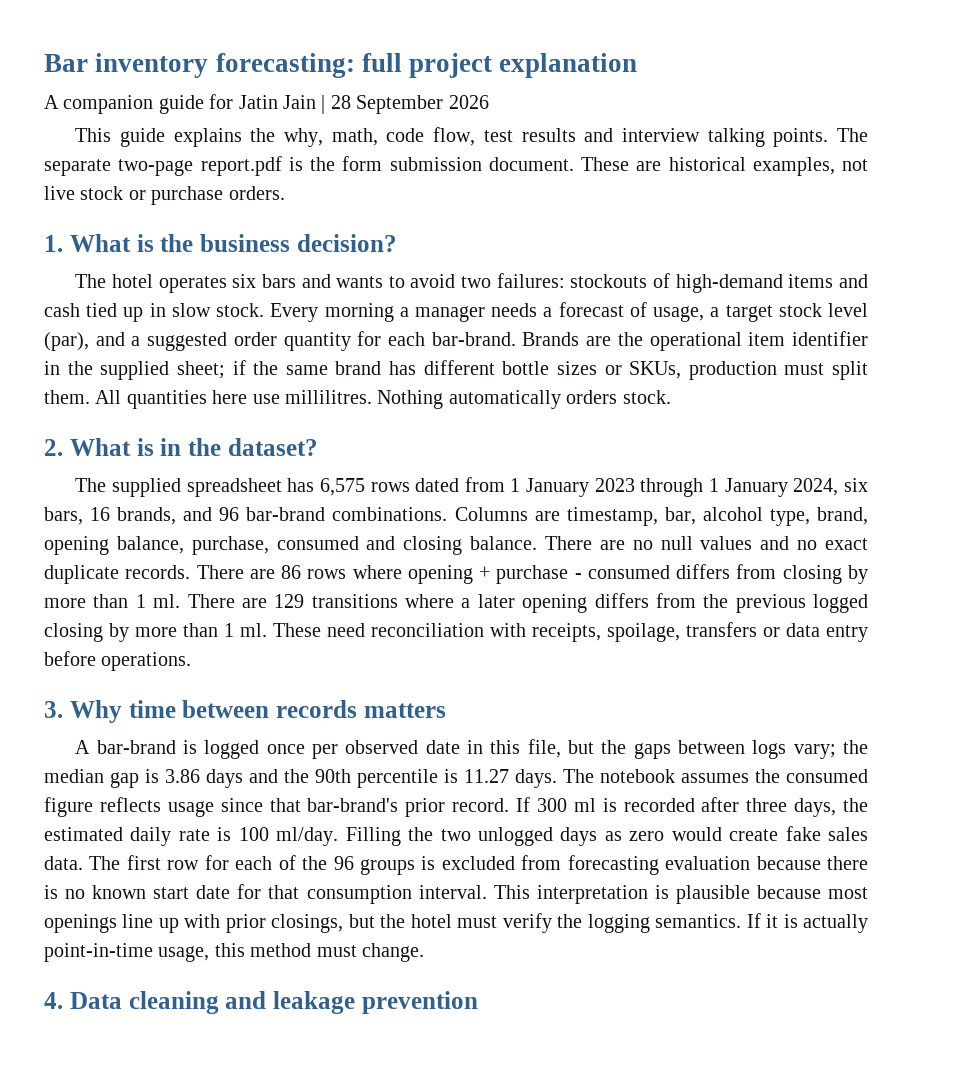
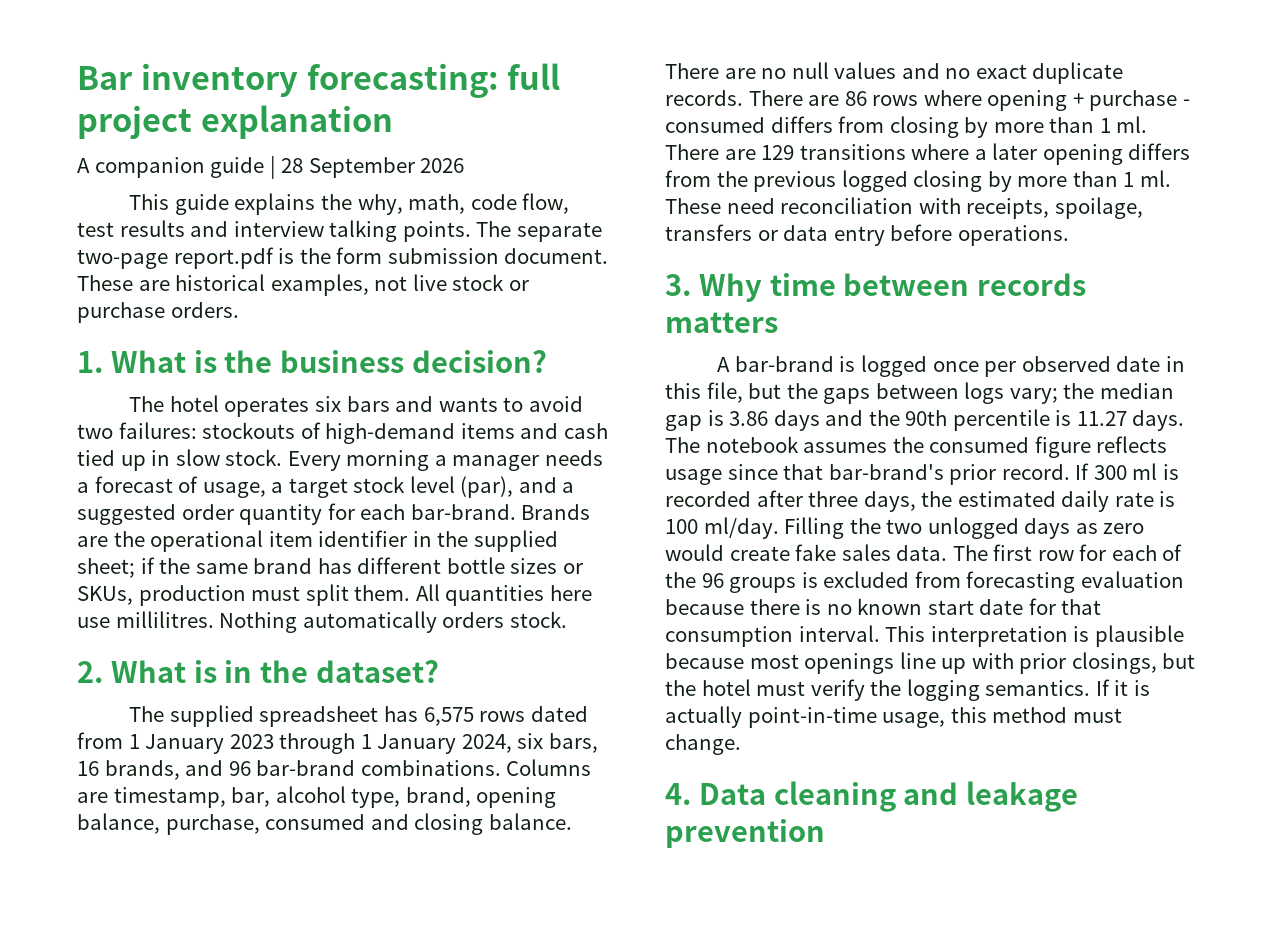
[209,94,316,109] for Jatin Jain -> (265, 167) none

